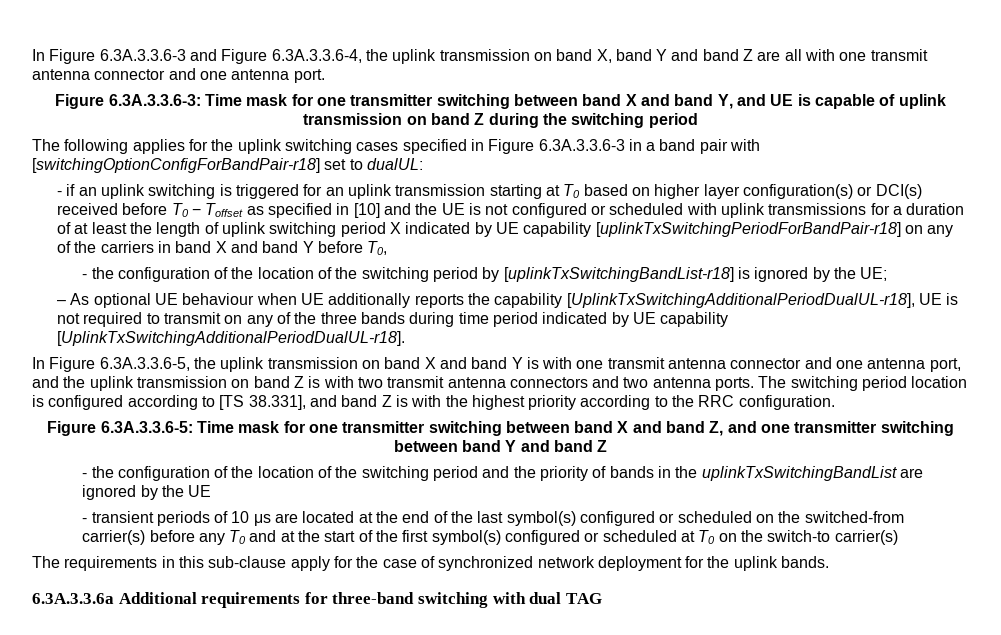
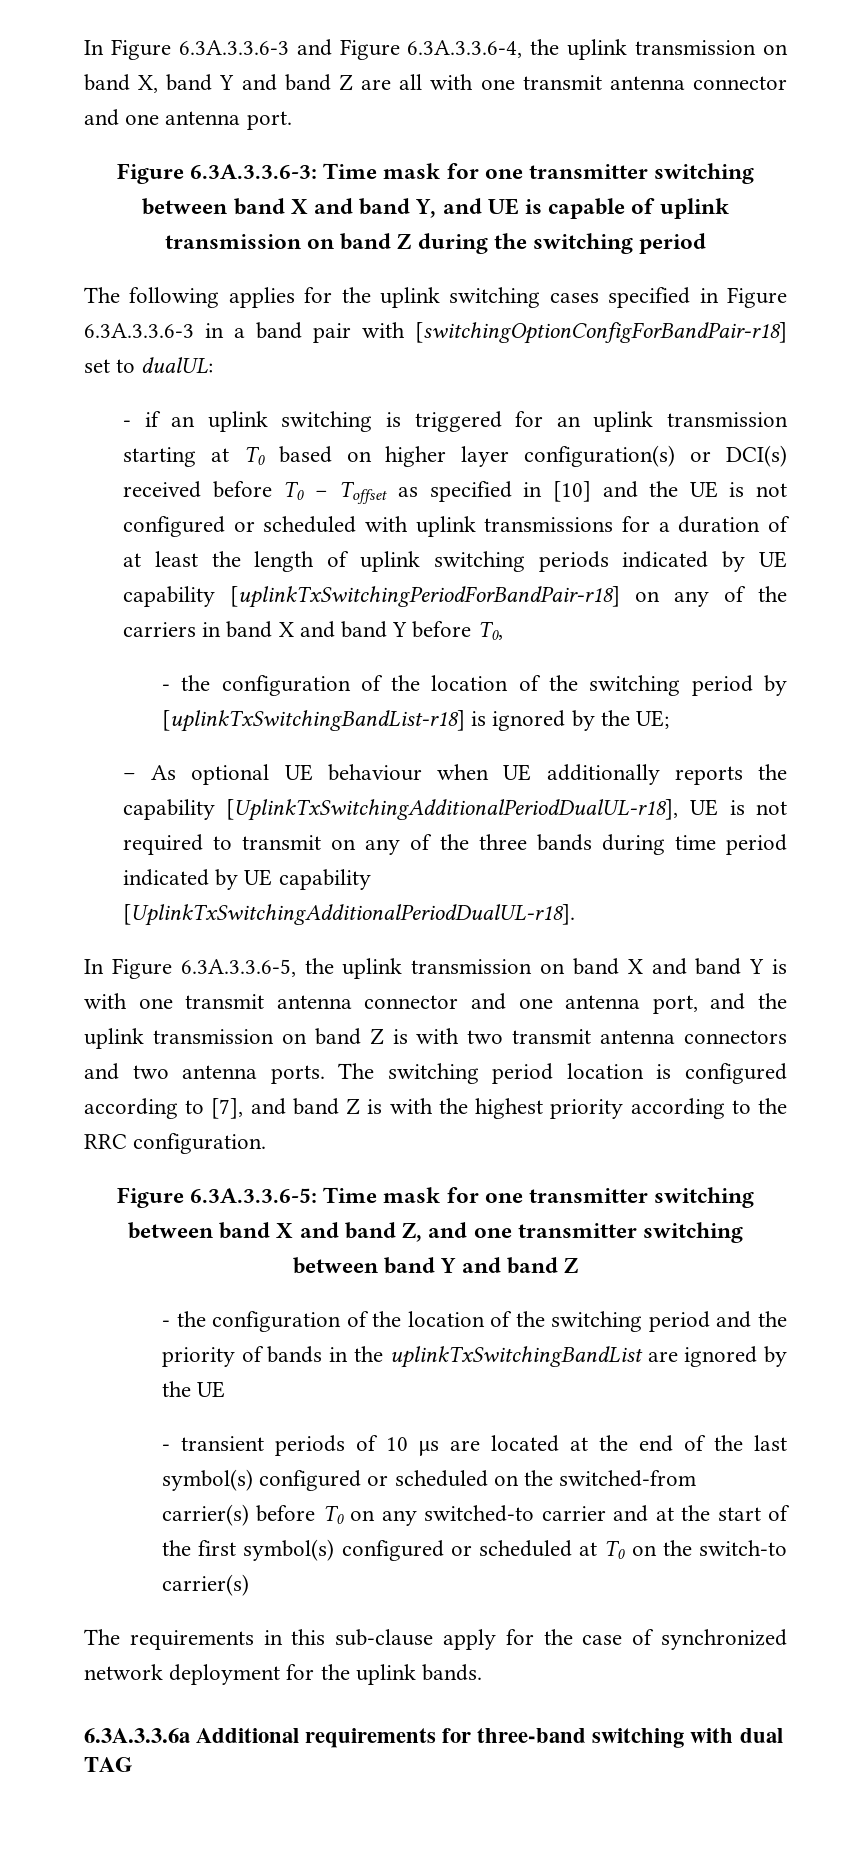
[340,222,401,237] period X -> [538,551,609,572] periods
[219,395,306,410] [TS 38.331], -> [211,1098,244,1119] [7],
[198,530,247,545] any T0 -> [322,1505,606,1526] T0 on any switched-to carrier

